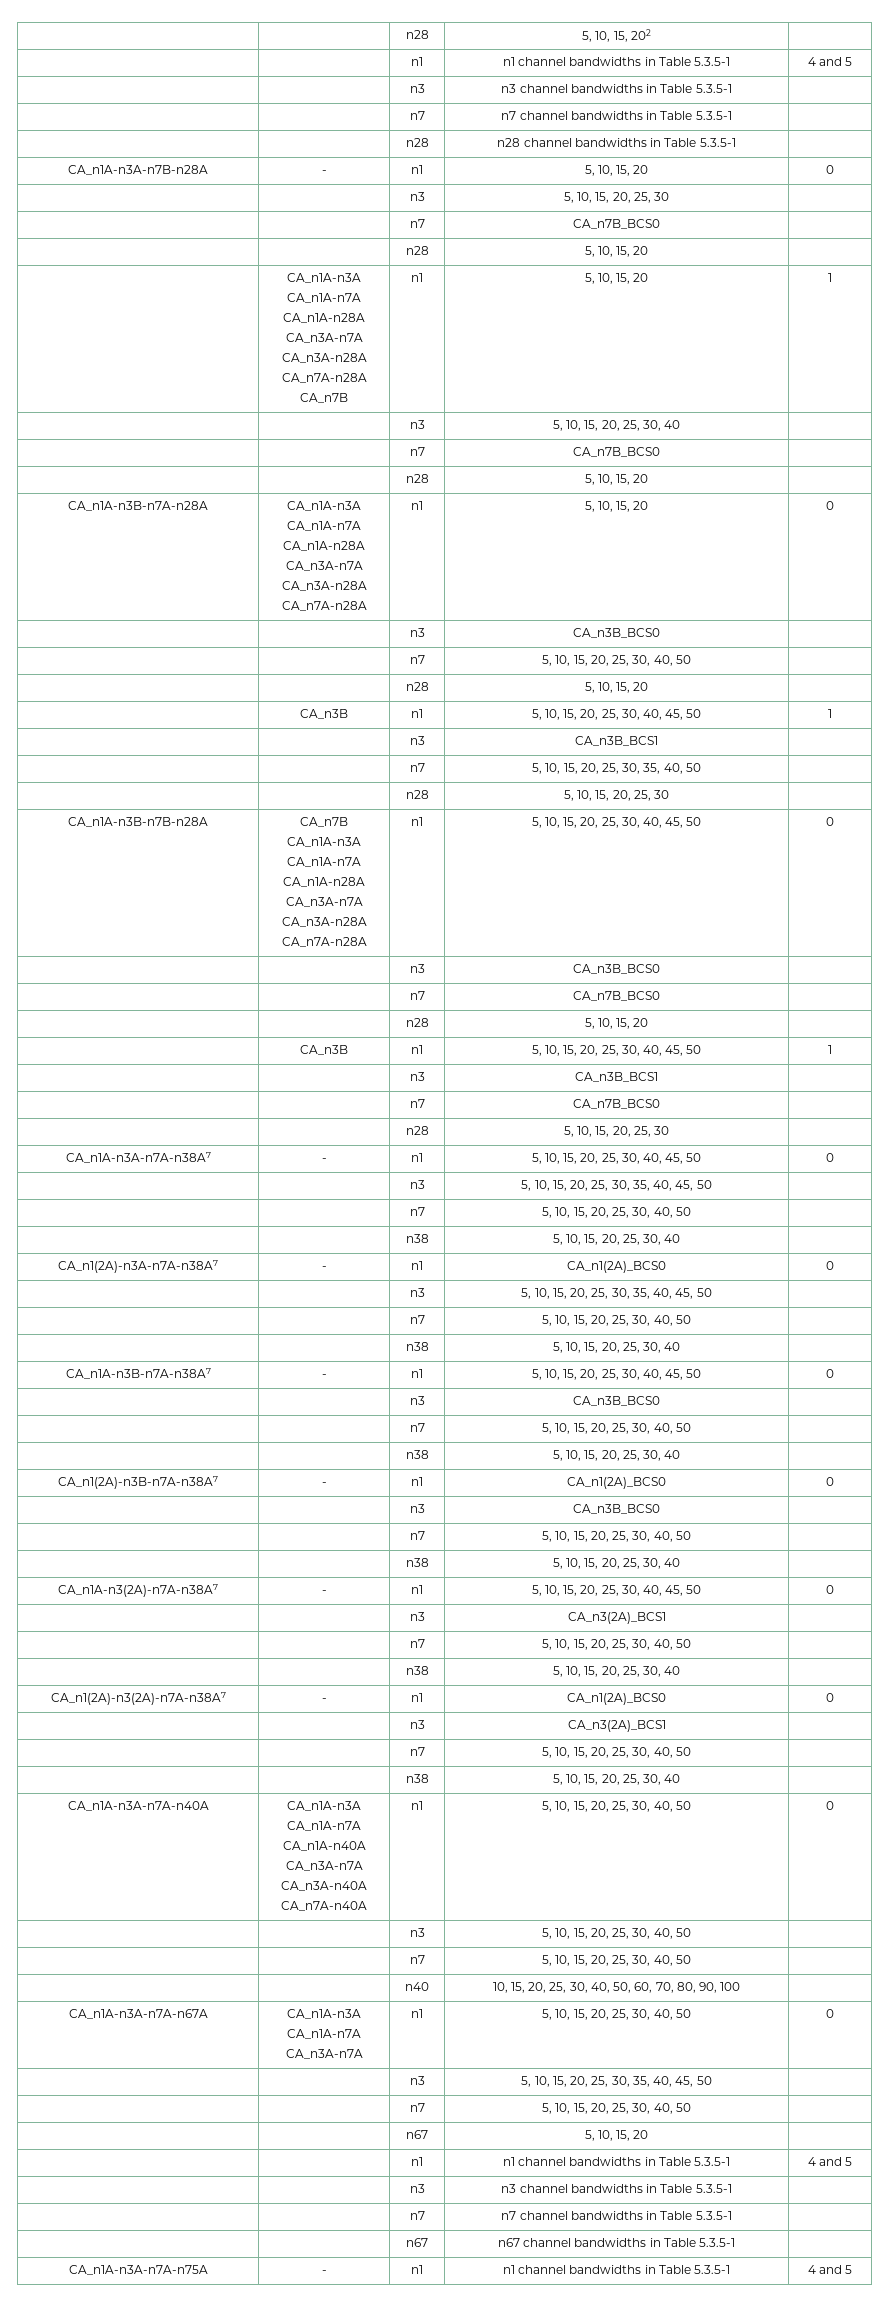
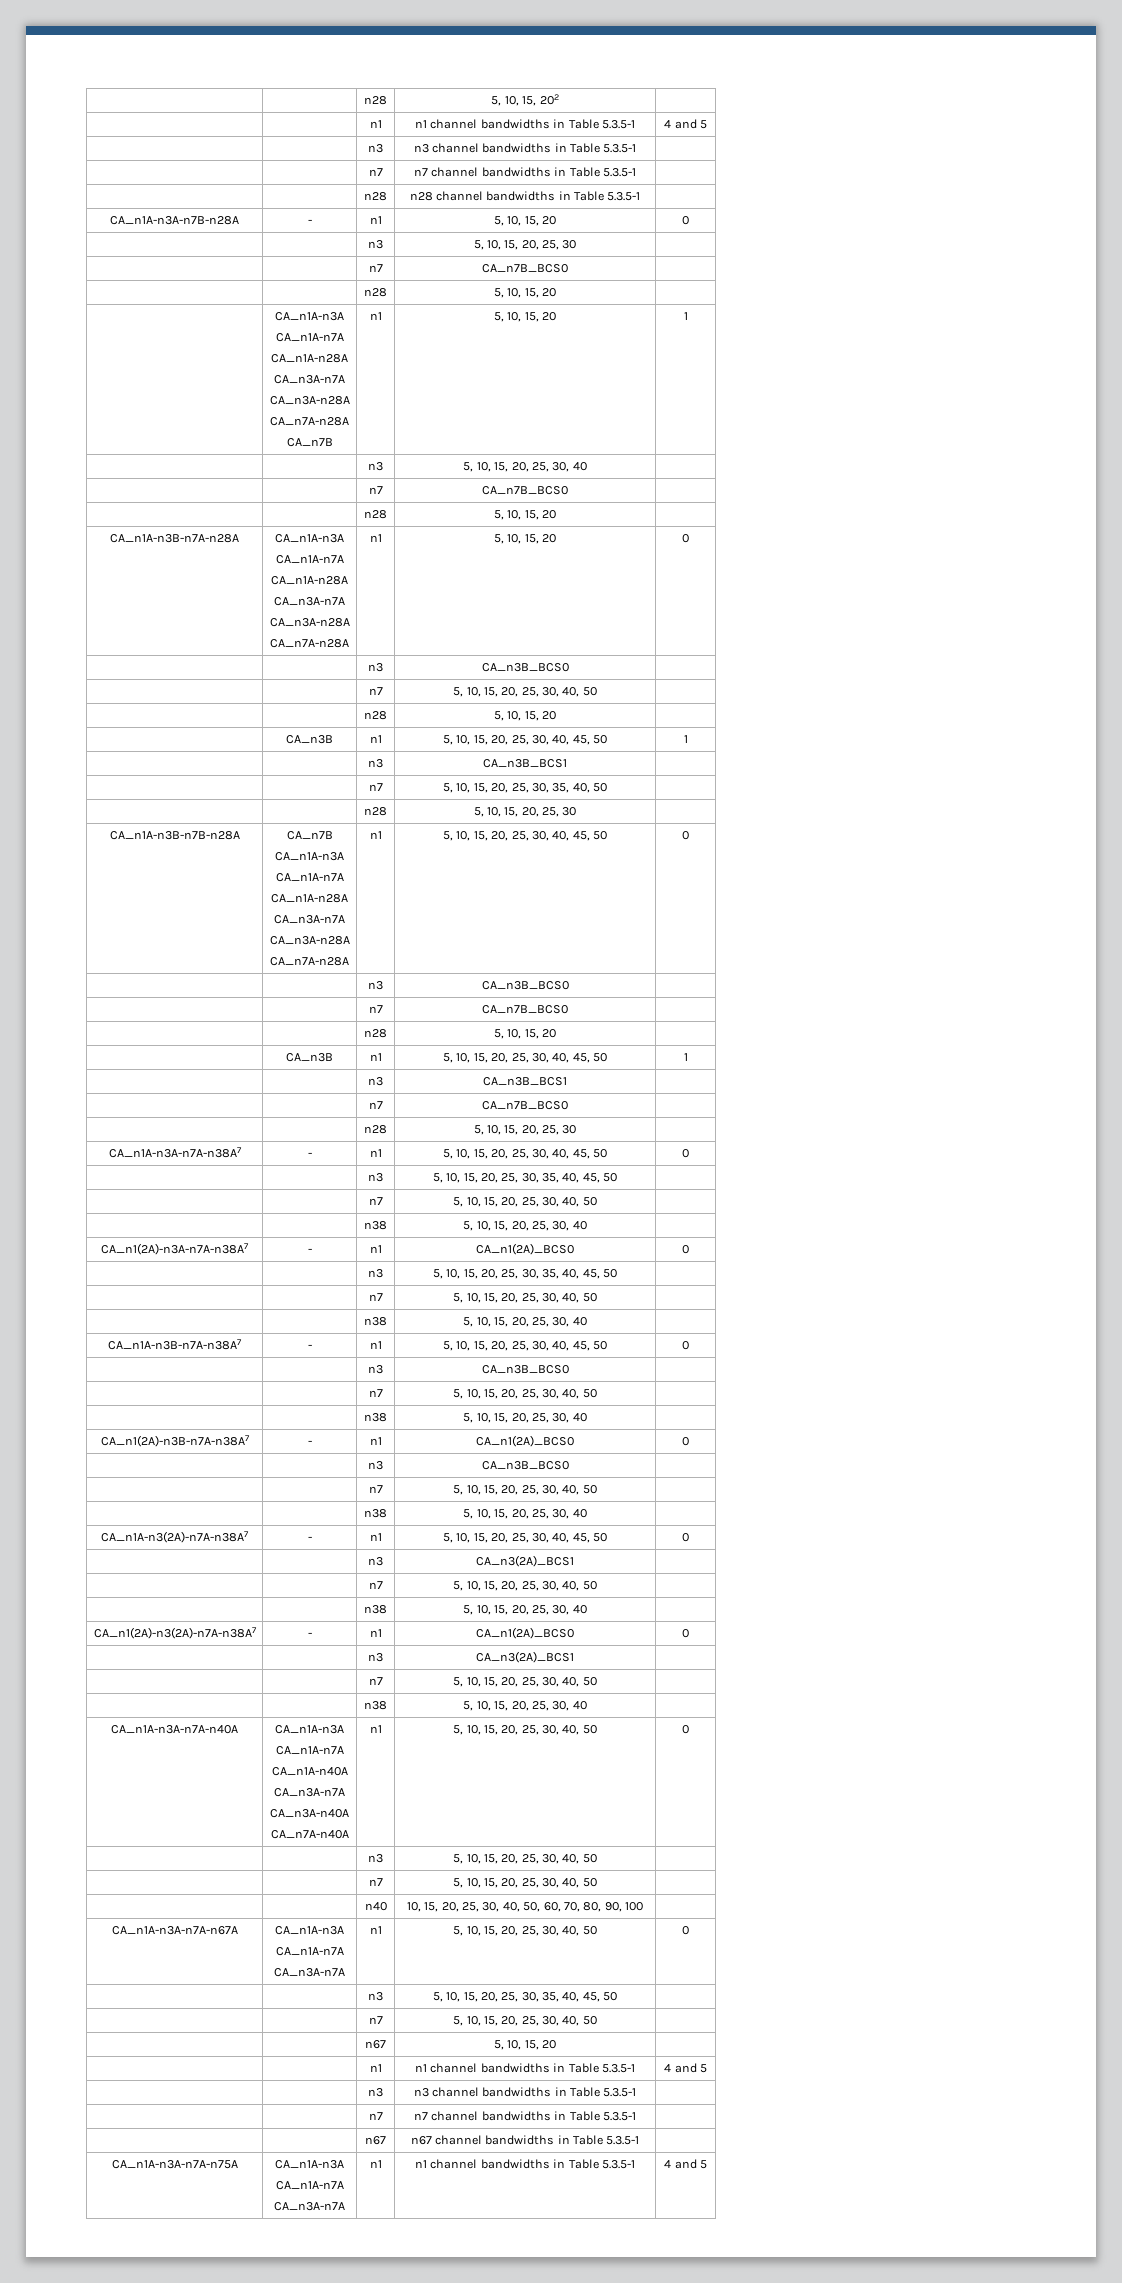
[321,2270,327,2274] - -> [275,2160,344,2169] [275,2181,344,2190] [274,2202,345,2211] CA_n1A-n3A // CA_n1A-n7A // CA_n3A-n7A

